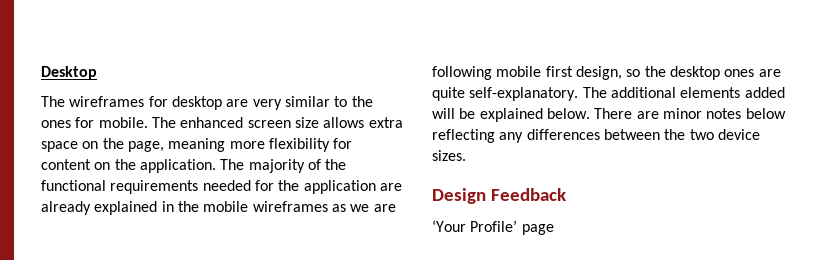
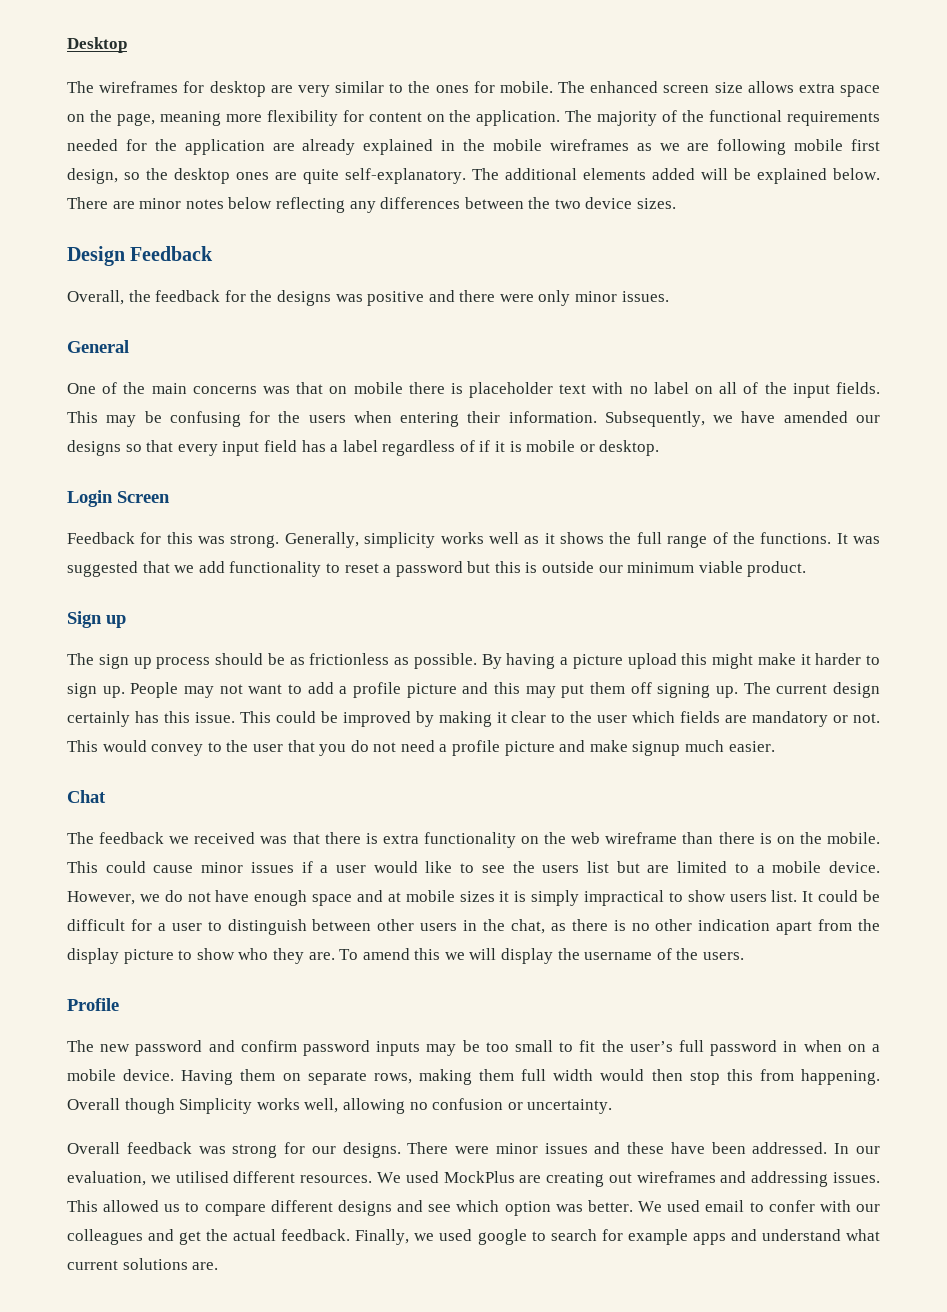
[432,220,554,235] ‘Your Profile’ page -> [67,290,669,306] [67,340,129,353] [67,382,880,398] [67,411,880,427] [67,440,660,456] [67,490,170,507] [67,532,880,548] [67,561,807,577] [67,611,126,628] [67,653,880,669] [67,682,880,698] [67,711,881,727] [67,740,775,756] [67,790,106,803] [67,832,880,848] [67,861,880,873] [67,890,881,906] [67,919,880,935] [67,948,745,964] [67,998,119,1011] [67,1040,881,1056] [67,1069,880,1085] [67,1098,613,1114] [67,1142,880,1158] [67,1171,881,1187] [67,1200,880,1216] [67,1229,880,1245] [67,1258,219,1270] Overall, the feedback for the designs was positive and there were only minor issues. // General // One of the main concerns was that on mobile there is placeholder text with no label on all of the input fields. This may be confusing for the users when entering their information. Subsequently, we have amended our designs so that every input field has a label regardless of if it is mobile or desktop. // Login Screen // Feedback for this was strong. Generally, simplicity works well as it shows the full range of the functions. It was suggested that we add functionality to reset a password but this is outside our minimum viable product. // Sign up // The sign up process should be as frictionless as possible. By having a picture upload this might make it harder to sign up. People may not want to add a profile picture and this may put them off signing up. The current design certainly has this issue. This could be improved by making it clear to the user which fields are mandatory or not. This would convey to the user that you do not need a profile picture and make signup much easier. // Chat // The feedback we received was that there is extra functionality on the web wireframe than there is on the mobile. This could cause minor issues if a user would like to see the users list but are limited to a mobile device. However, we do not have enough space and at mobile sizes it is simply impractical to show users list. It could be difficult for a user to distinguish between other users in the chat, as there is no other indication apart from the display picture to show who they are. To amend this we will display the username of the users. // Profile // The new password and confirm password inputs may be too small to fit the user’s full password in when on a mobile device. Having them on separate rows, making them full width would then stop this from happening. Overall though Simplicity works well, allowing no confusion or uncertainty. // Overall feedback was strong for our designs. There were minor issues and these have been addressed. In our evaluation, we utilised different resources. We used MockPlus are creating out wireframes and addressing issues. This allowed us to compare different designs and see which option was better. We used email to confer with our colleagues and get the actual feedback. Finally, we used google to search for example apps and understand what current solutions are.

